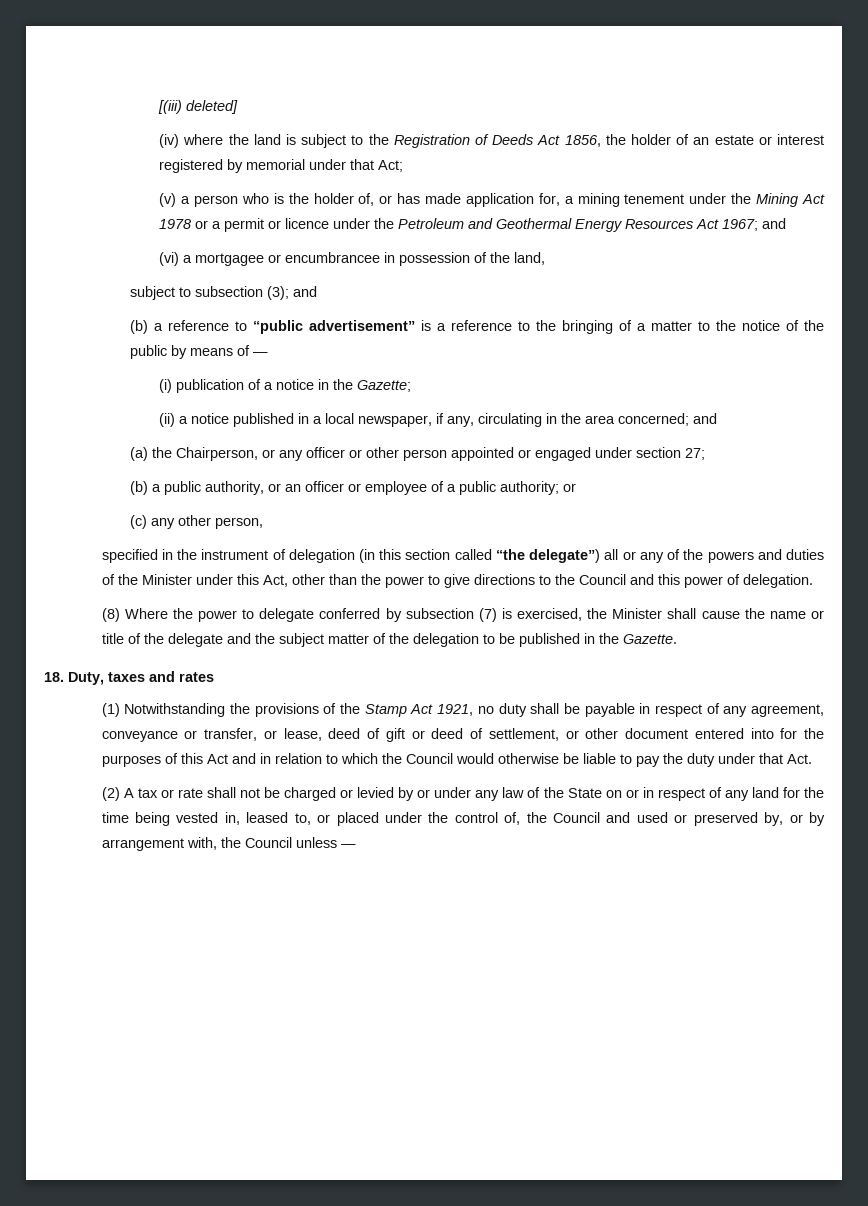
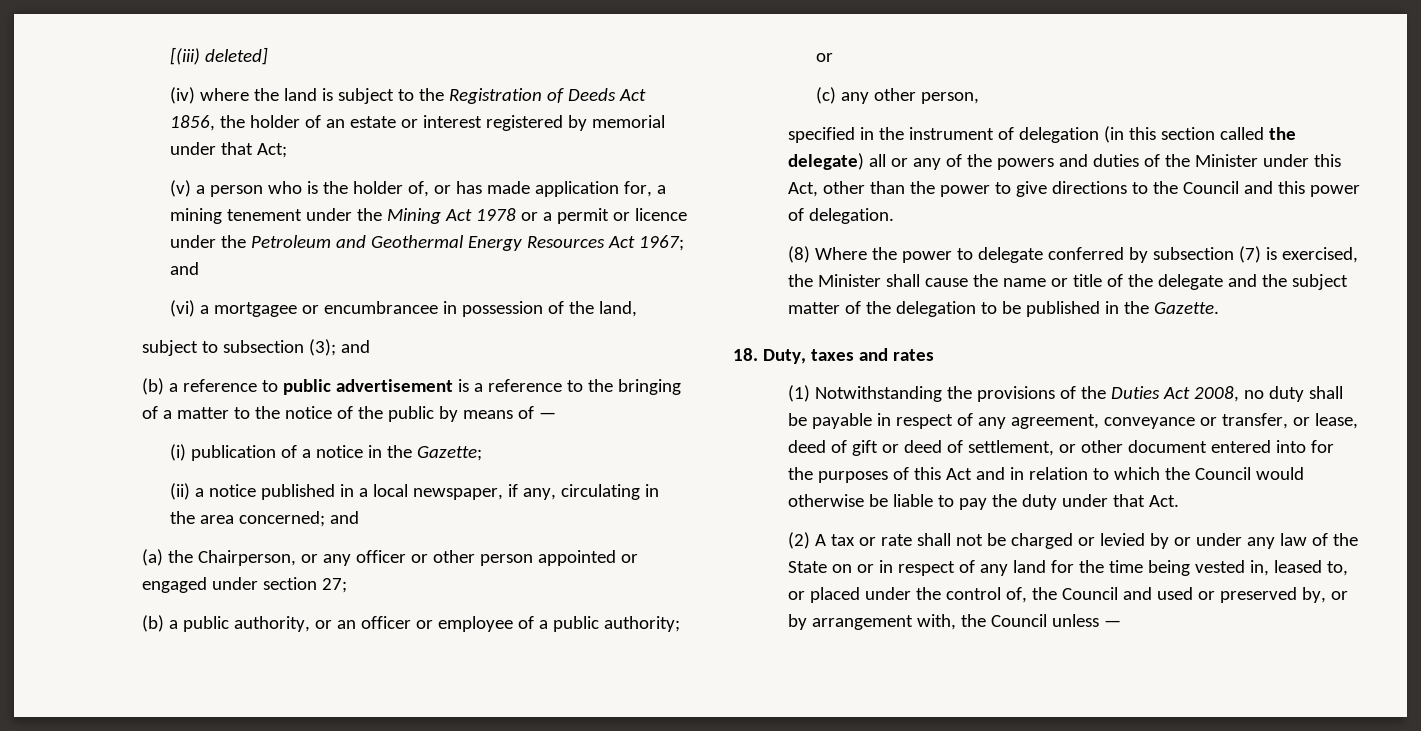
[253,320,416,334] “public advertisement” -> [283,379,454,395] public advertisement
[495,549,601,563] “the delegate”) -> [1269,127,1297,140] [788,153,865,170] the delegate)
[364,704,474,717] Stamp Act 1921, -> [1111,386,1240,402] Duties Act 2008,

